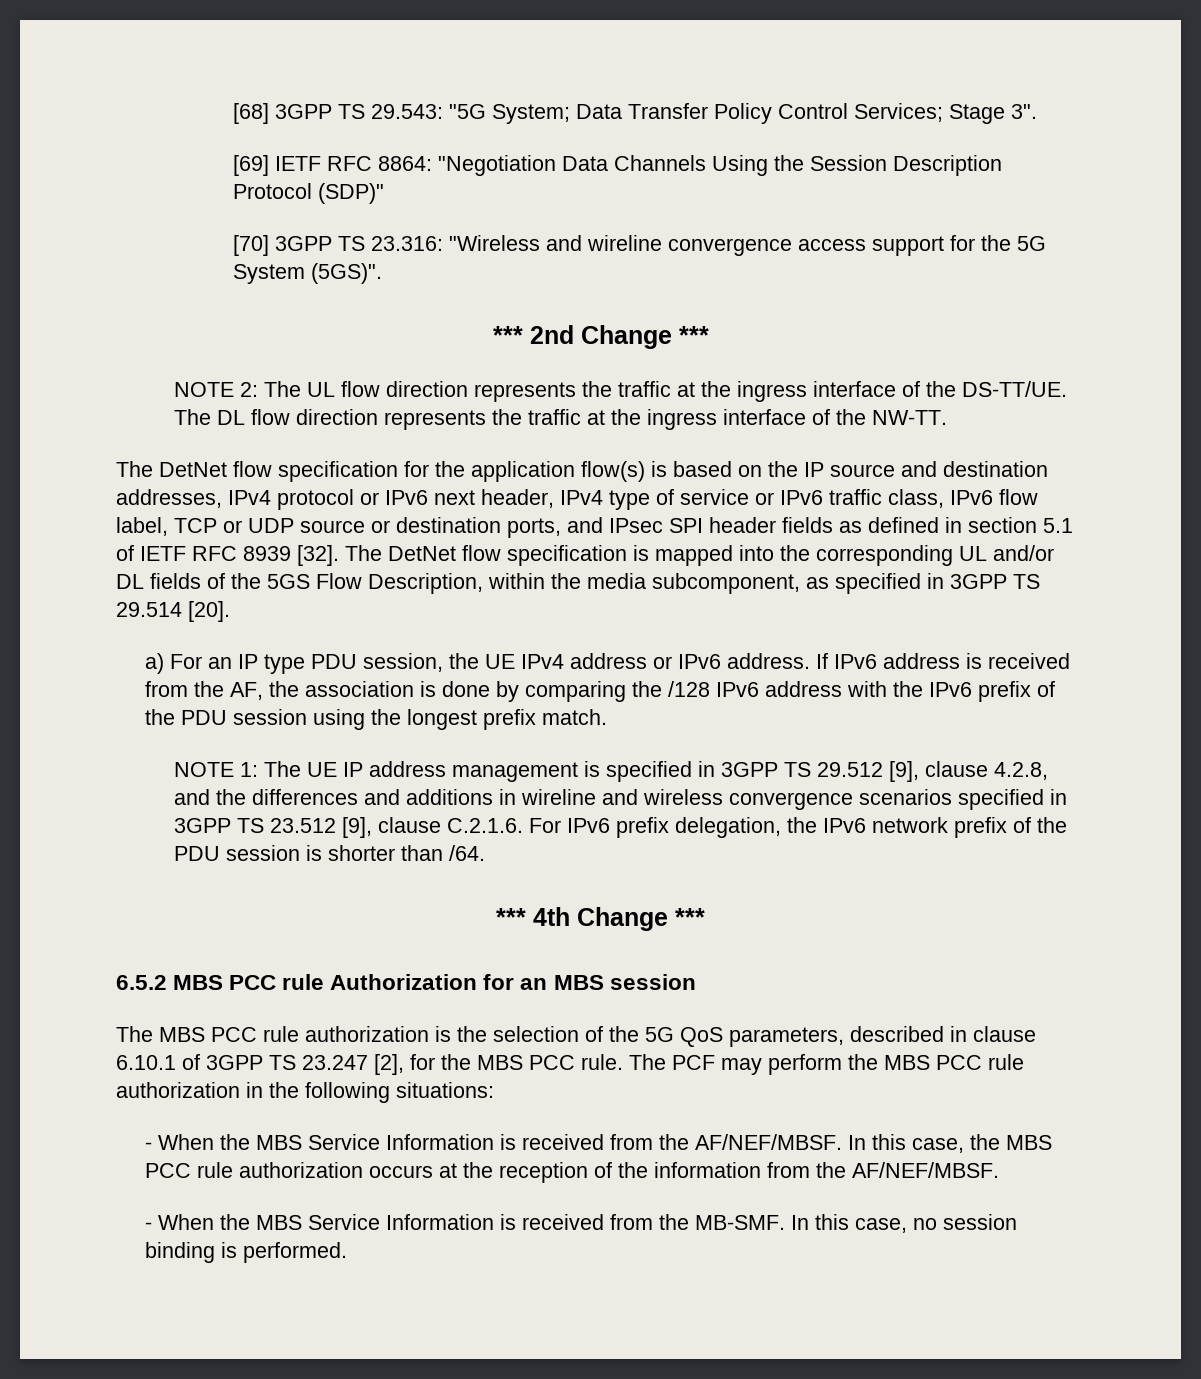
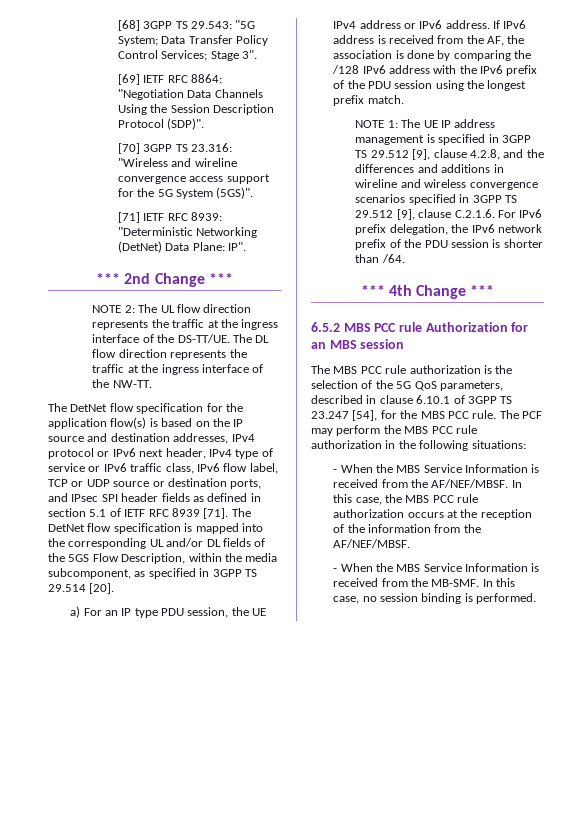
[317,183,384,204] (SDP)" -> [167,118,205,130] (SDP)".
(382, 273) none -> [117,212,223,223] [117,227,258,238] [117,241,247,253] // [71] IETF RFC 8939: "Deterministic Networking (DetNet) Data Plane: IP".
[297,545,339,566] [32]. -> [203,508,229,519] [71].
[270,818,337,833] 23.512 -> [355,210,394,218] 29.512
[374,1054,404,1075] [2], -> [352,410,378,421] [54],

